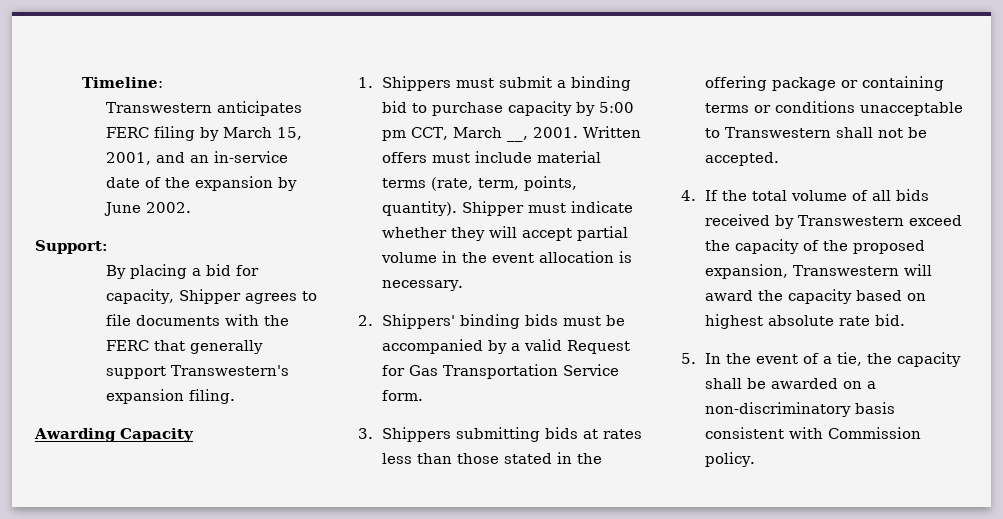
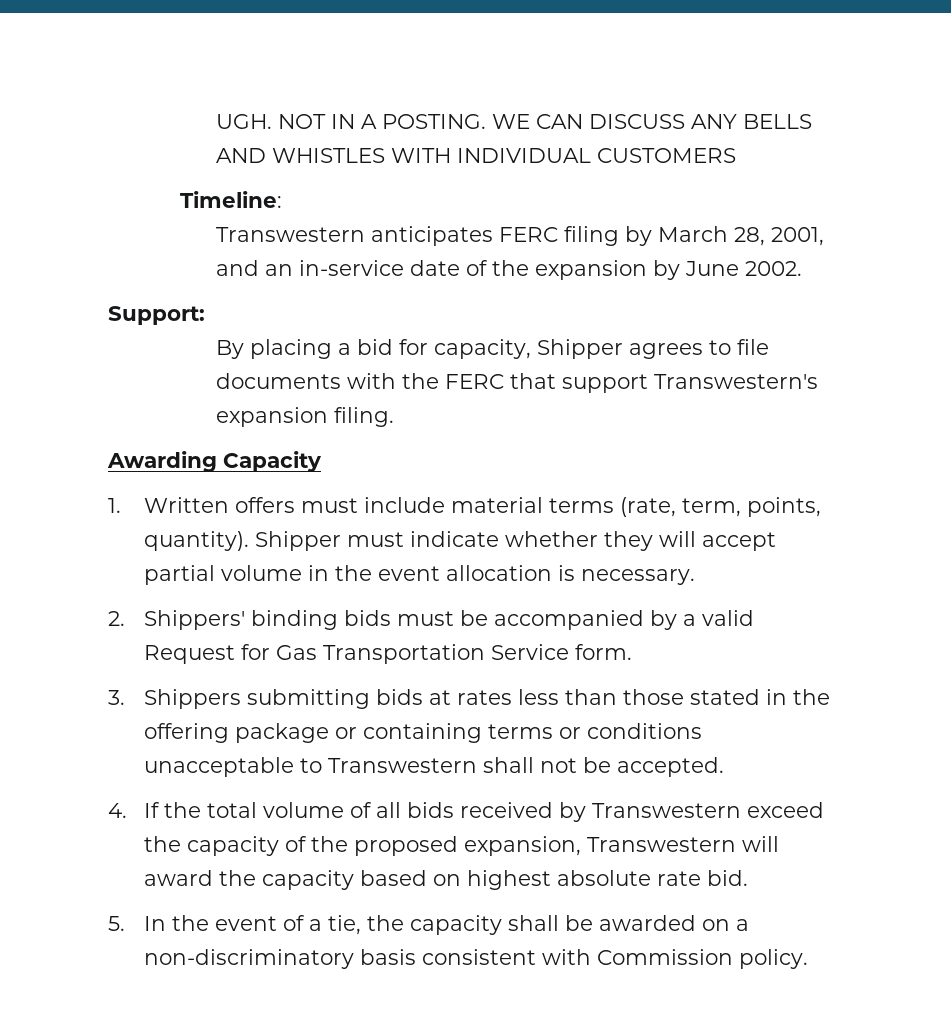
(82, 82) none -> [215,114,812,129] [215,148,736,163] UGH. NOT IN A POSTING. WE CAN DISCUSS ANY BELLS AND WHISTLES WITH INDIVIDUAL CUSTOMERS //
[276,127,302,140] 15, -> [733,227,765,246] 28,
[189,340,263,354] generally -> (556, 381) none
[381,76,631,91] [381,101,634,116] [381,127,578,142] Shippers must submit a binding bid to purchase capacity by 5:00 pm CCT, March __, 2001. -> (121, 505) none

